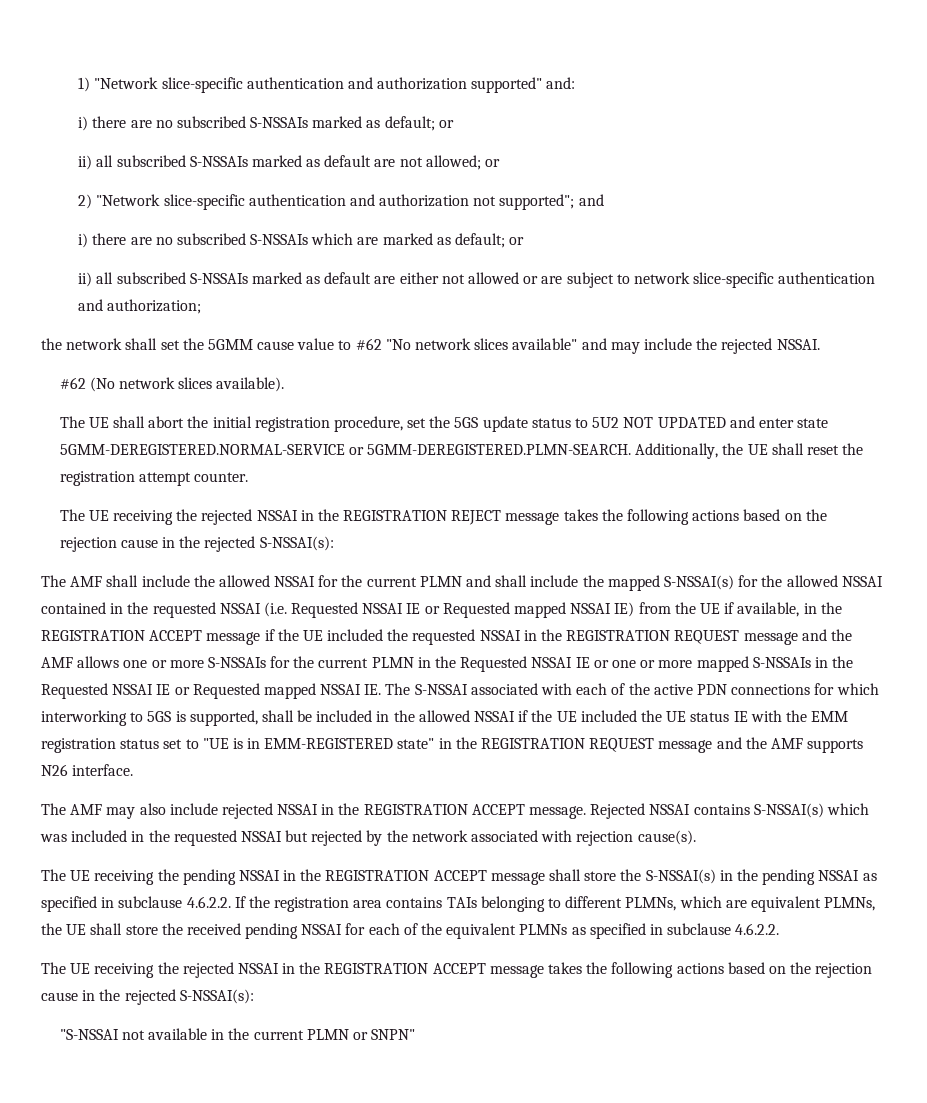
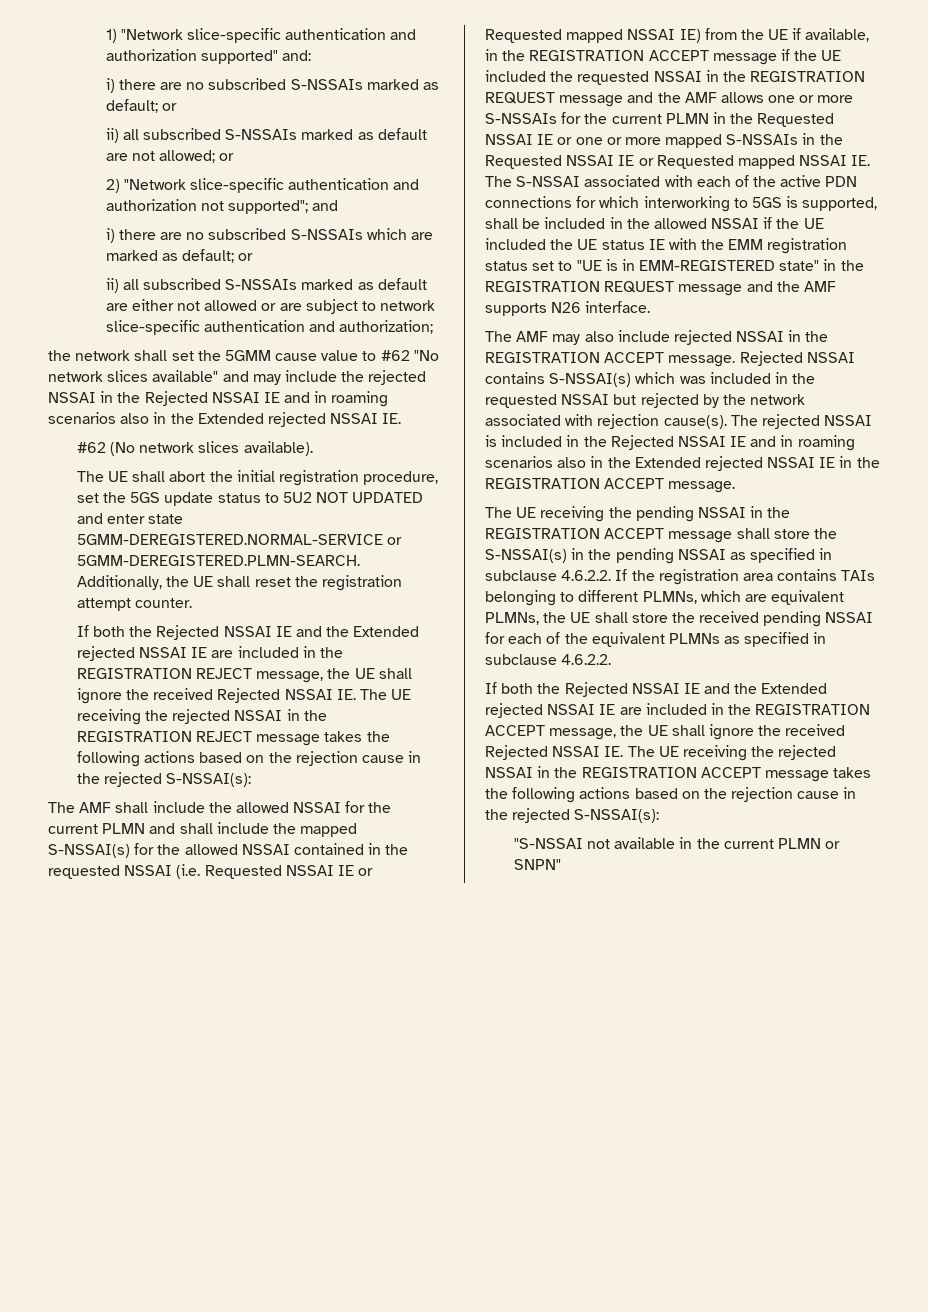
[776,339,820,350] NSSAI. -> [48,391,389,407] [48,412,402,427] NSSAI in the Rejected NSSAI IE and in roaming scenarios also in the Extended rejected NSSAI IE.
(248, 477) none -> [76,625,420,640] [76,646,343,661] [76,668,412,683] [76,688,356,704] If both the Rejected NSSAI IE and the Extended rejected NSSAI IE are included in the REGISTRATION REJECT message, the UE shall ignore the received Rejected NSSAI IE.
(696, 837) none -> [730,414,873,429] [485,435,855,451] [485,456,880,471] [485,478,736,493] The rejected NSSAI is included in the Rejected NSSAI IE and in roaming scenarios also in the Extended rejected NSSAI IE in the REGISTRATION ACCEPT message.
(780, 929) none -> [485,682,828,697] [485,703,871,718] [485,724,846,740] [485,745,624,760] If both the Rejected NSSAI IE and the Extended rejected NSSAI IE are included in the REGISTRATION ACCEPT message, the UE shall ignore the received Rejected NSSAI IE.

